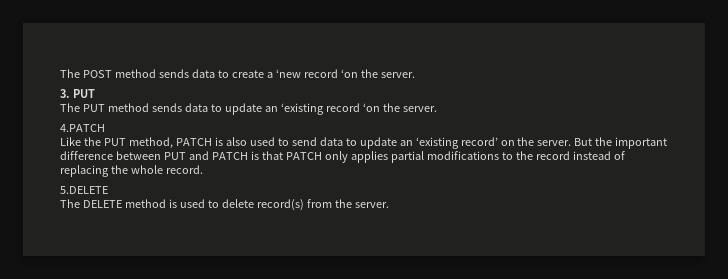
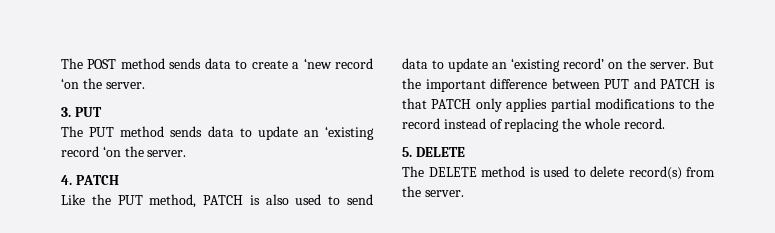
[60,124,105,132] 4.PATCH -> [61,175,119,185] 4. PATCH
[60,186,108,194] 5.DELETE -> [402,147,465,157] 5. DELETE

